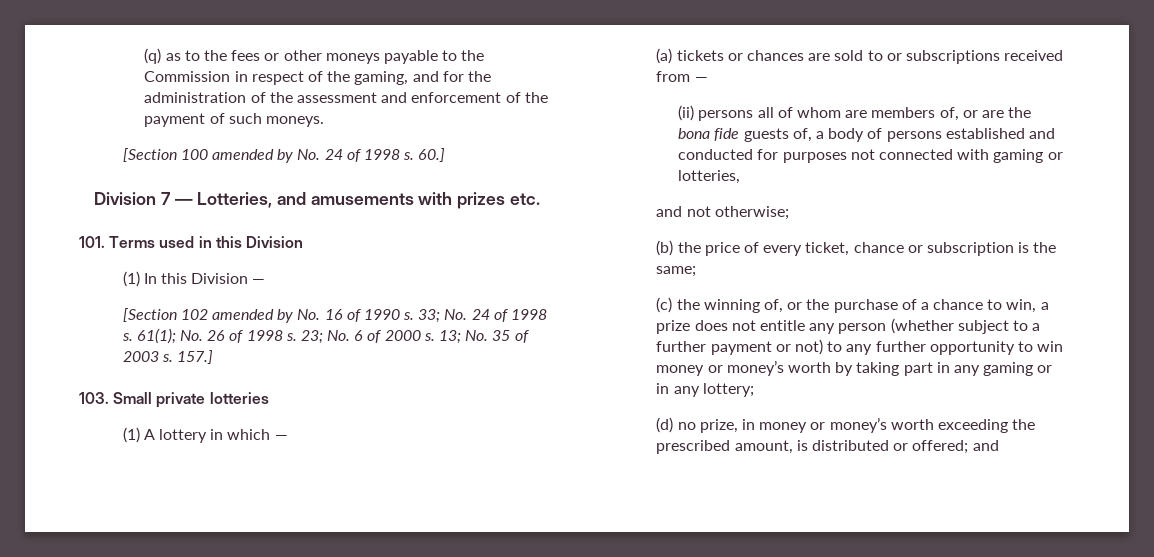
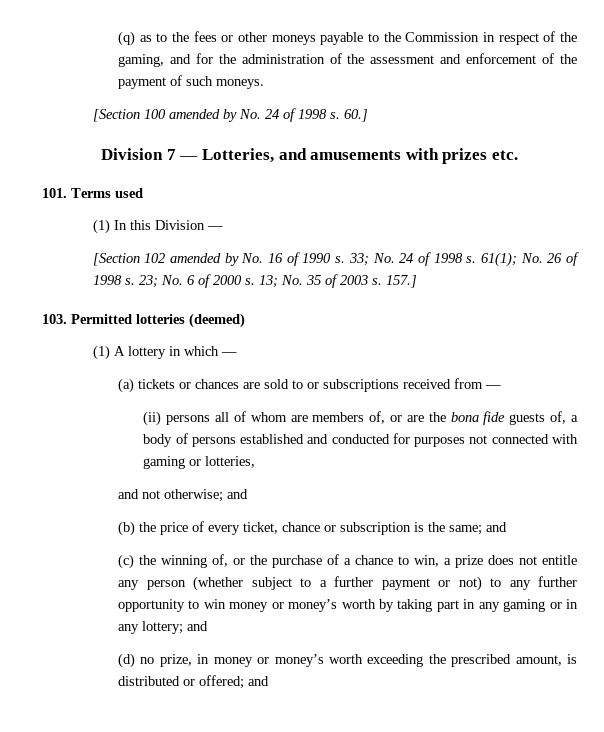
[198,236,303,248] in this Division -> (143, 193) none
[113,392,206,408] Small private -> [71,314,132,324] Permitted
(269, 398) none -> [189,313,245,328] (deemed)
(789, 213) none -> [227,489,249,499] and
(697, 271) none -> [486,522,508,532] and
(754, 390) none -> [187,621,209,631] and

